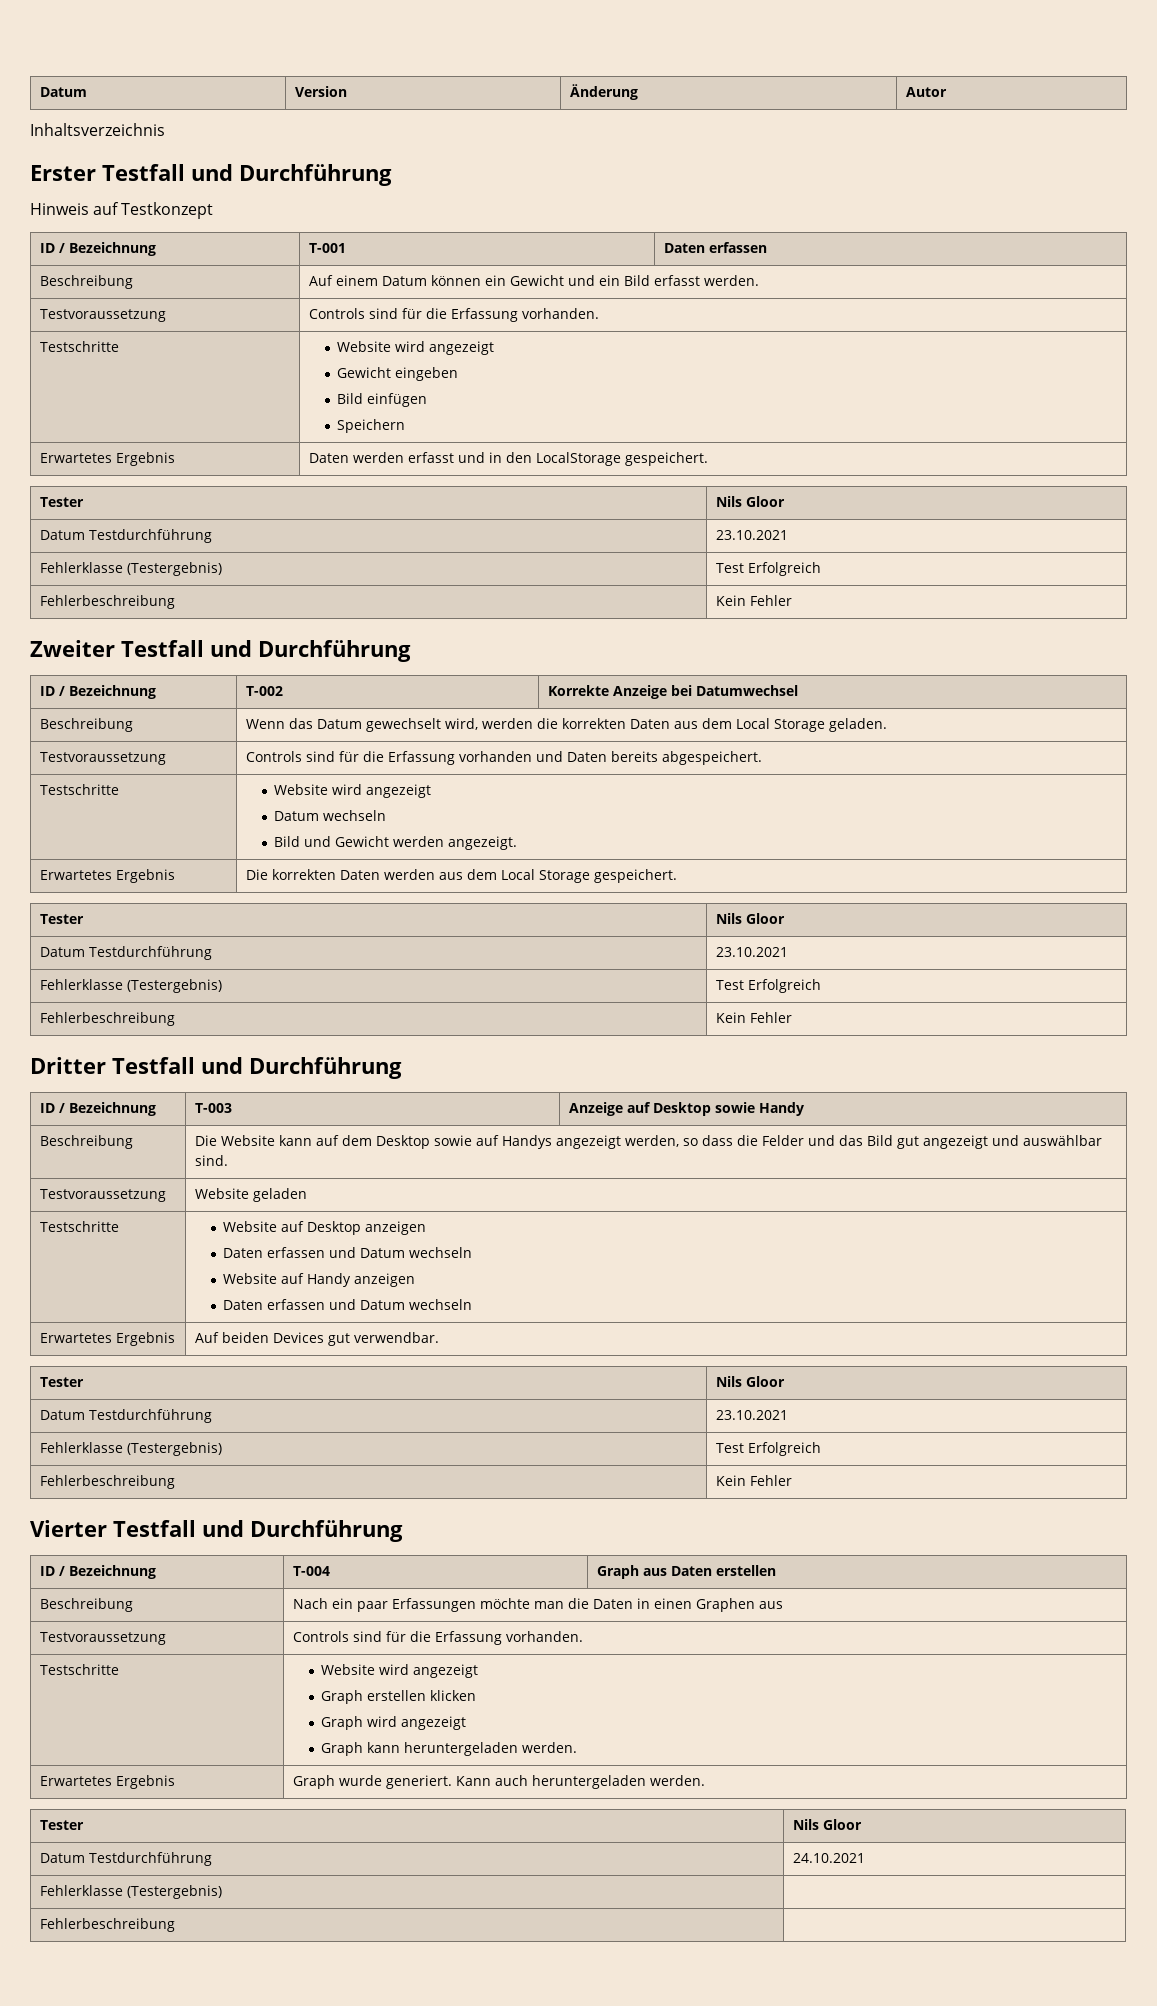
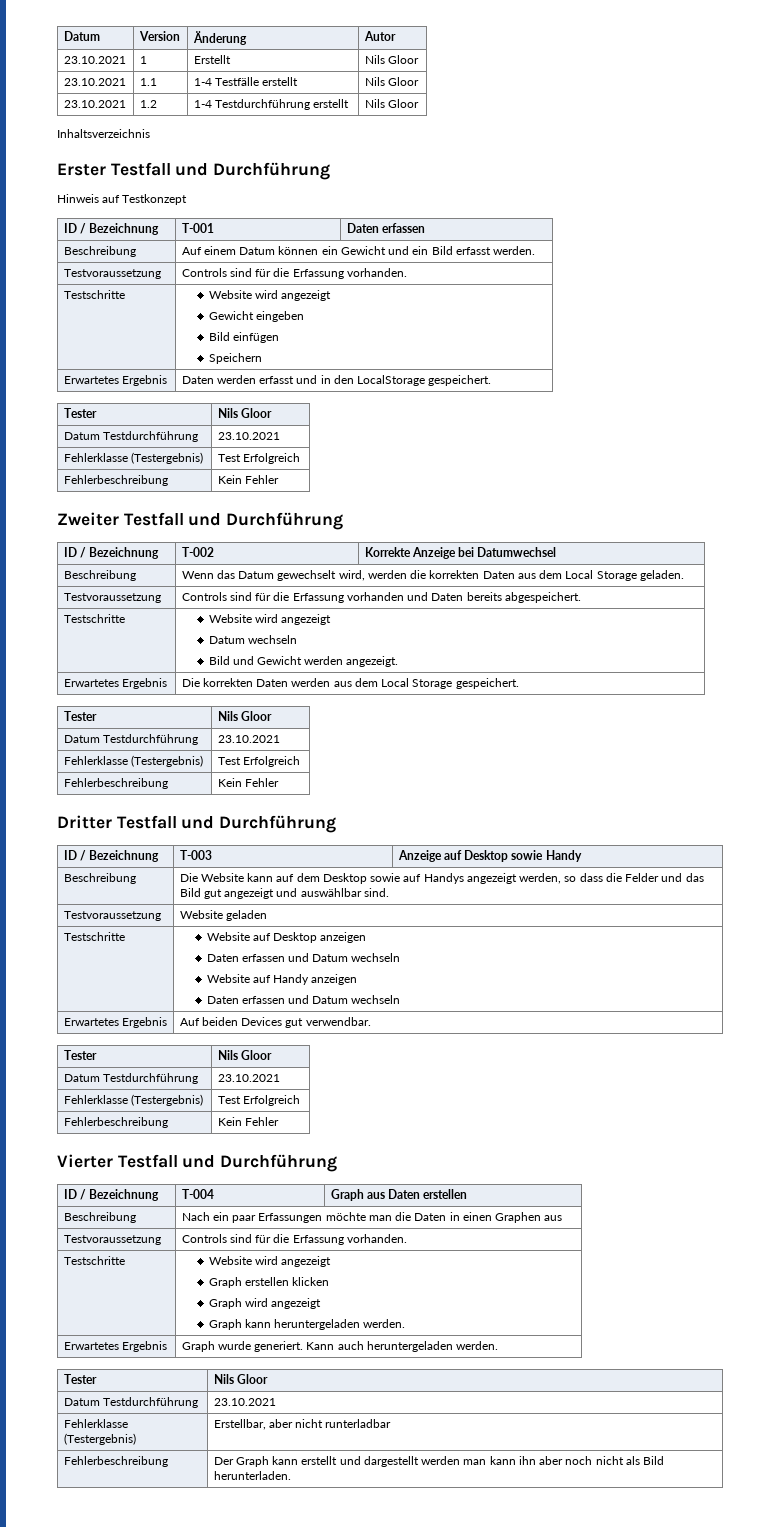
(947, 92) none -> [63,56,126,64] [139,56,147,64] [193,55,231,64] [364,55,419,64] [63,78,126,86] [139,78,157,86] [193,77,299,86] [364,77,419,86] [63,100,126,108] [139,100,157,108] [193,99,350,110] [364,99,419,108] // 23.10.2021 | 1 | Erstellt | Nils Gloor // 23.10.2021 | 1.1 | 1-4 Testfälle erstellt | Nils Gloor // 23.10.2021 | 1.2 | 1-4 Testdurchführung erstellt | Nils Gloor
[792,1853,865,1863] [39,1885,222,1899] [39,1918,175,1932] 24.10.2021 // Fehlerklasse (Testergebnis) | // Fehlerbeschreibung | -> [213,1398,276,1406] [63,1419,128,1428] [63,1433,136,1445] [213,1419,392,1430] [63,1456,168,1467] [213,1456,665,1467] [213,1471,291,1480] 23.10.2021 // Fehlerklasse (Testergebnis) | Erstellbar, aber nicht runterladbar // Fehlerbeschreibung | Der Graph kann erstellt und dargestellt werden man kann ihn aber noch nicht als Bild herunterladen.

